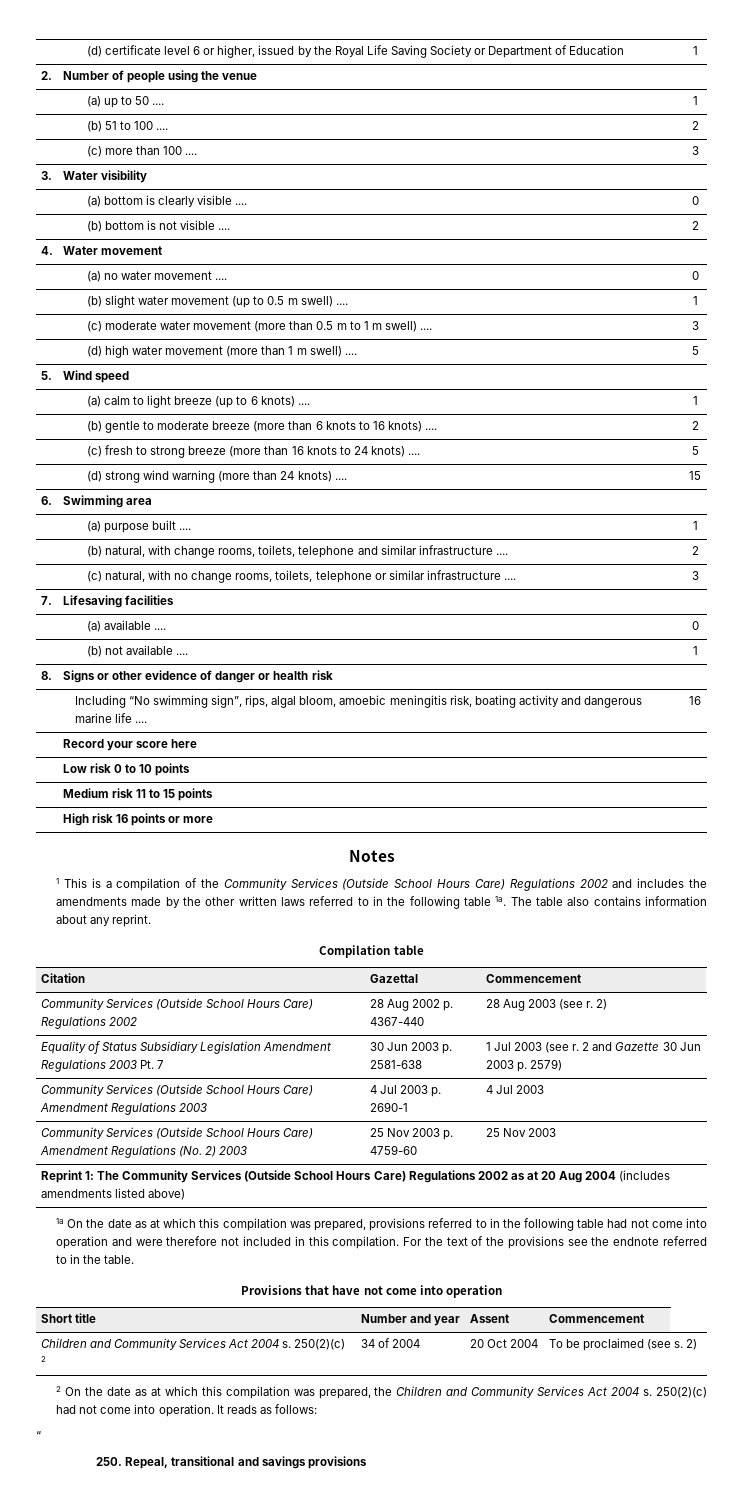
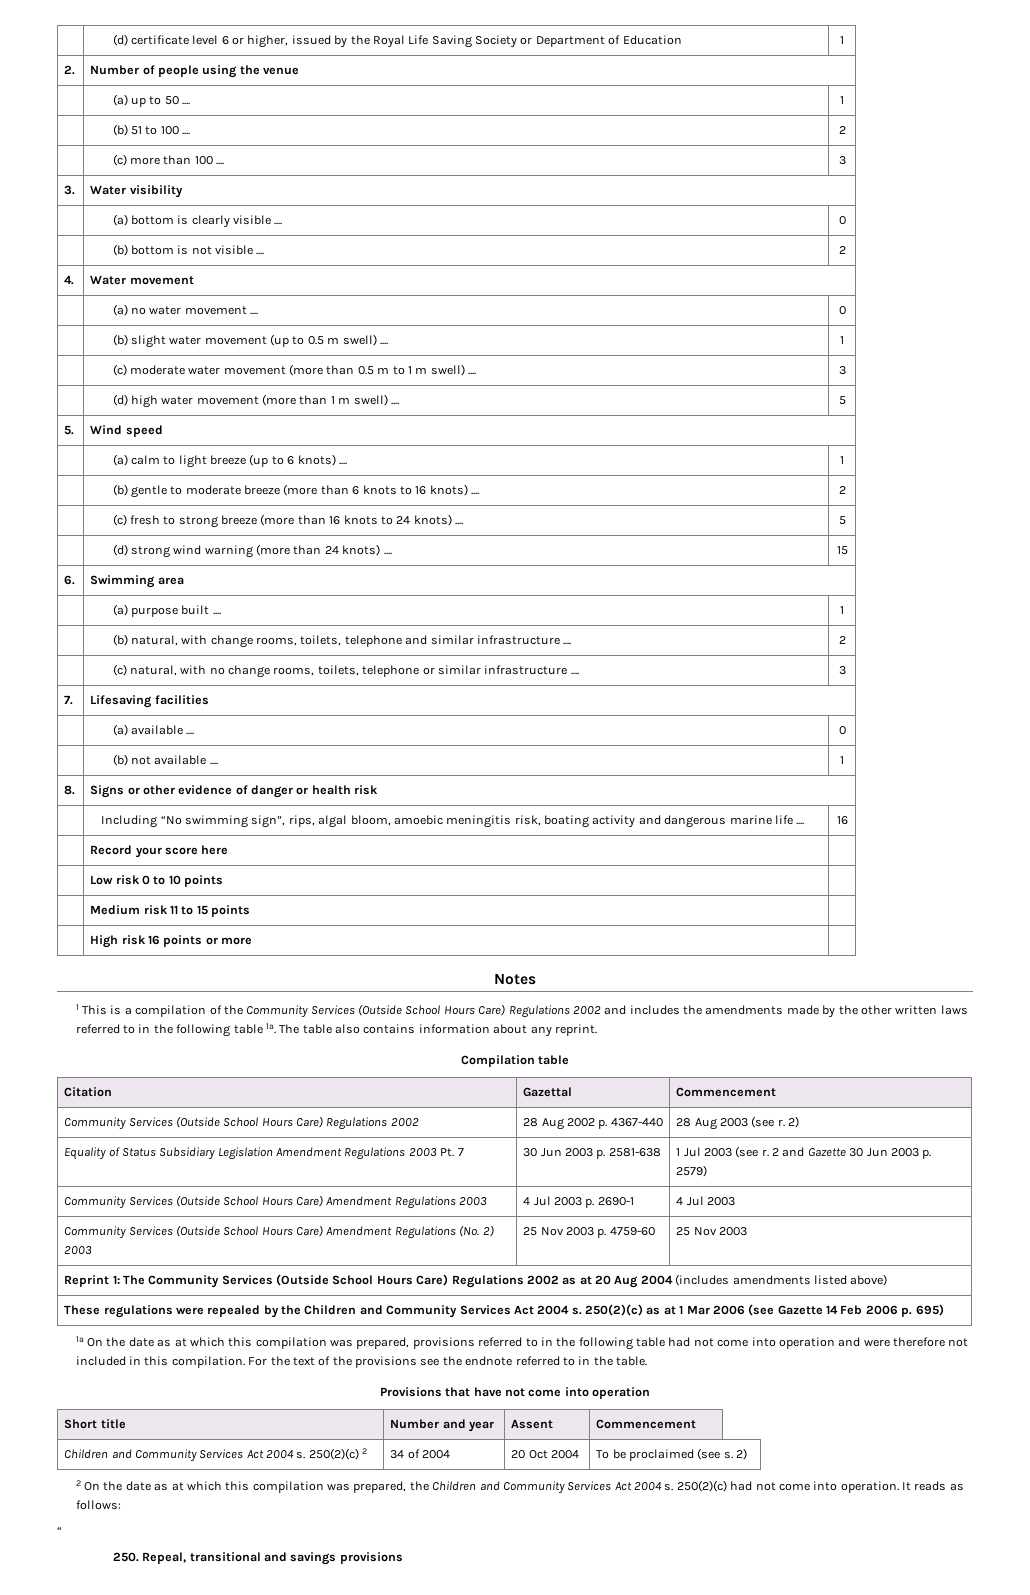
(185, 1194) none -> [64,1304,944,1318] // These regulations were repealed by the Children and Community Services Act 2004 s. 250(2)(c) as at 1 Mar 2006 (see Gazette 14 Feb 2006 p. 695)

